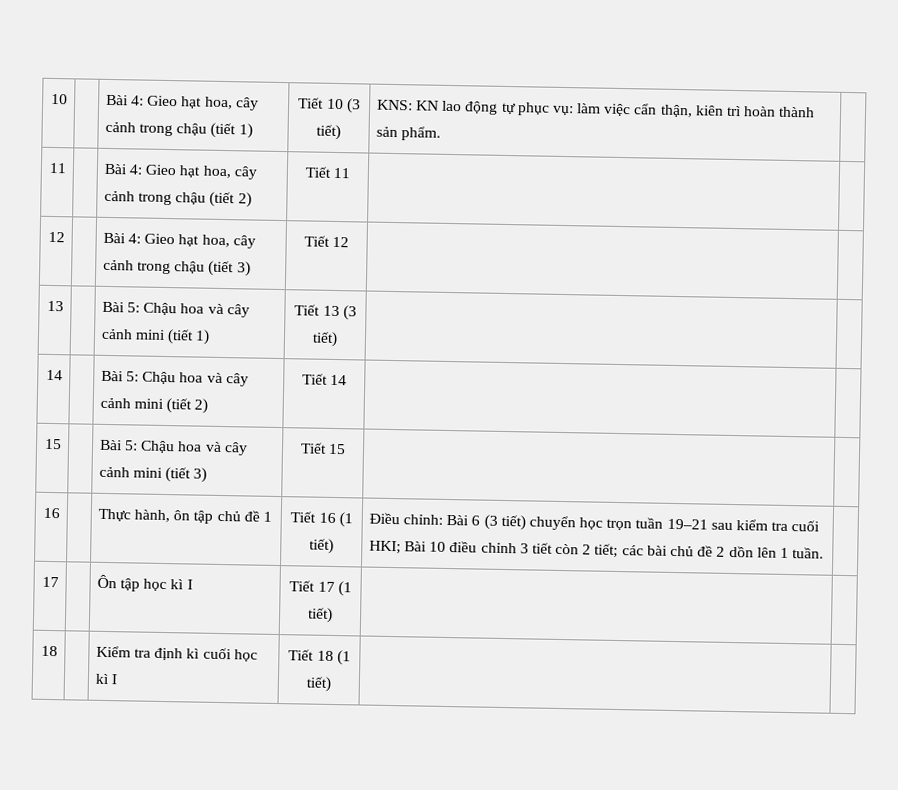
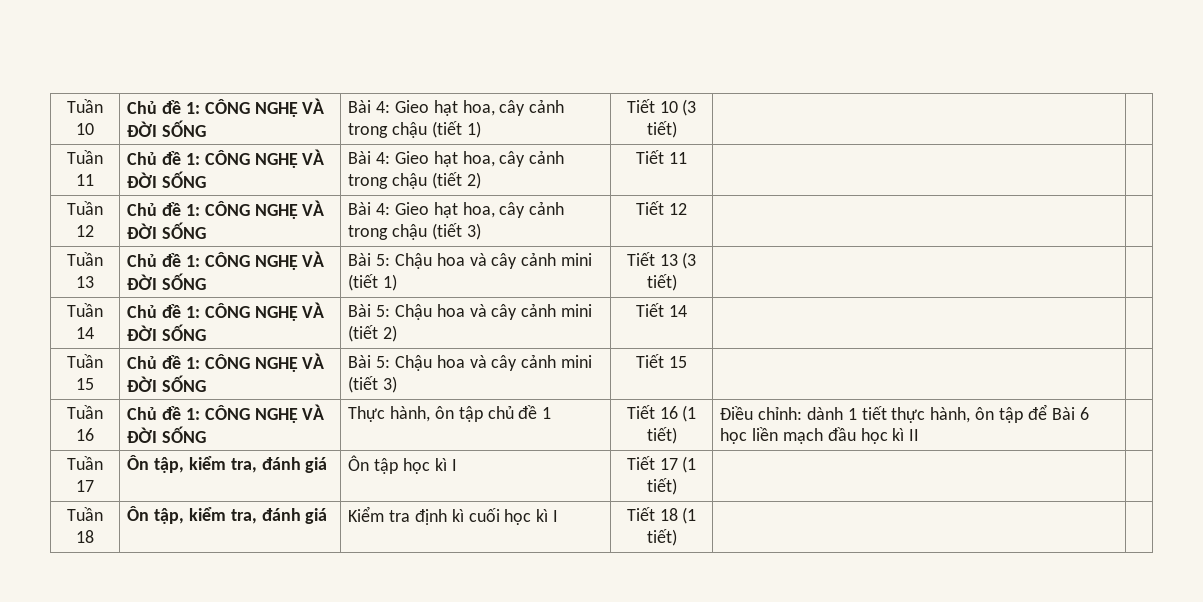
(50, 99) none -> [67,99,103,113] Tuần
(68, 99) none -> [127,98,325,117] [127,120,207,137] Chủ đề 1: CÔNG NGHỆ VÀ ĐỜI SỐNG
[376,99,816,118] [375,126,441,141] [48,162,67,174] KNS: KN lao động tự phục vụ: làm việc cẩn thận, kiên trì hoàn thành sản phẩm. | // 11 | -> [67,150,103,164] [76,174,94,186] [127,149,325,168] [127,171,207,188] | // Tuần 11 | Chủ đề 1: CÔNG NGHỆ VÀ ĐỜI SỐNG
[47,231,65,243] 12 | -> [67,201,103,215] [76,225,94,237] [127,200,325,219] [127,222,207,239] Tuần 12 | Chủ đề 1: CÔNG NGHỆ VÀ ĐỜI SỐNG
(350, 242) none -> [67,252,103,266] Tuần
(64, 306) none -> [127,251,325,270] [127,273,207,290] Chủ đề 1: CÔNG NGHỆ VÀ ĐỜI SỐNG
[45,369,63,381] 14 | -> [67,303,103,317] [76,327,94,339] [127,302,325,321] [127,324,207,341] Tuần 14 | Chủ đề 1: CÔNG NGHỆ VÀ ĐỜI SỐNG
[43,438,62,450] 15 | -> [67,354,103,368] [76,378,94,390] [127,353,325,372] [127,375,207,392] Tuần 15 | Chủ đề 1: CÔNG NGHỆ VÀ ĐỜI SỐNG
(347, 449) none -> [67,405,103,419] Tuần
(60, 513) none -> [127,404,325,423] [127,426,207,443] Chủ đề 1: CÔNG NGHỆ VÀ ĐỜI SỐNG
[446,514,821,532] [368,540,825,559] [41,576,59,588] Bài 6 (3 tiết) chuyển học trọn tuần 19–21 sau kiểm tra cuối HKI; Bài 10 điều chỉnh 3 tiết còn 2 tiết; các bài chủ đề 2 dồn lên 1 tuần. | // 17 | -> [806,404,1089,423] [720,427,920,444] [67,456,103,470] [76,480,94,492] [127,455,328,473] dành 1 tiết thực hành, ôn tập để Bài 6 học liền mạch đầu học kì II | // Tuần 17 | Ôn tập, kiểm tra, đánh giá
(333, 615) none -> [67,507,103,521] Tuần
(58, 651) none -> [127,506,328,524] Ôn tập, kiểm tra, đánh giá

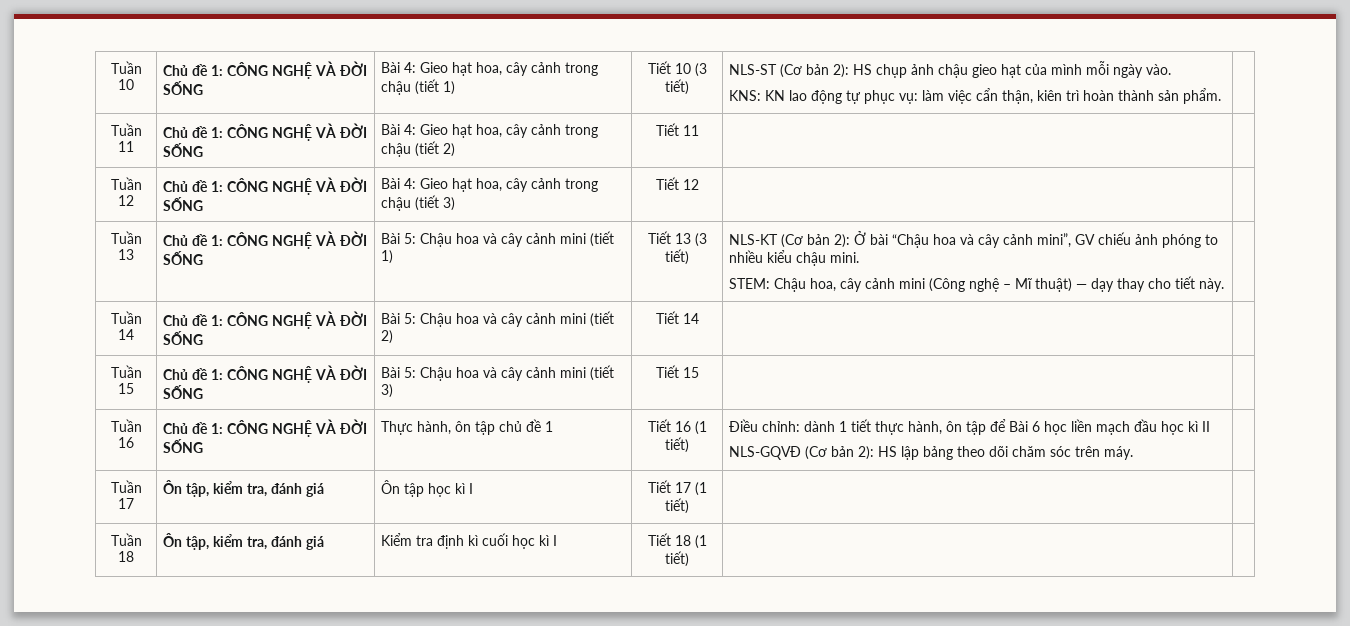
(677, 129) none -> [728,61,1171,78] [728,88,1221,104] NLS-ST (Cơ bản 2): HS chụp ảnh chậu gieo hạt của mình mỗi ngày vào. // KNS: KN lao động tự phục vụ: làm việc cẩn thận, kiên trì hoàn thành sản phẩm.
(677, 282) none -> [728,231,1218,248] [728,250,859,266] [728,276,1224,292] NLS-KT (Cơ bản 2): Ở bài “Chậu hoa và cây cảnh mini”, GV chiếu ảnh phóng to nhiều kiểu chậu mini. // STEM: Chậu hoa, cây cảnh mini (Công nghệ – Mĩ thuật) — dạy thay cho tiết này.
(920, 435) none -> [728,446,1133,460] // NLS-GQVĐ (Cơ bản 2): HS lập bảng theo dõi chăm sóc trên máy.

